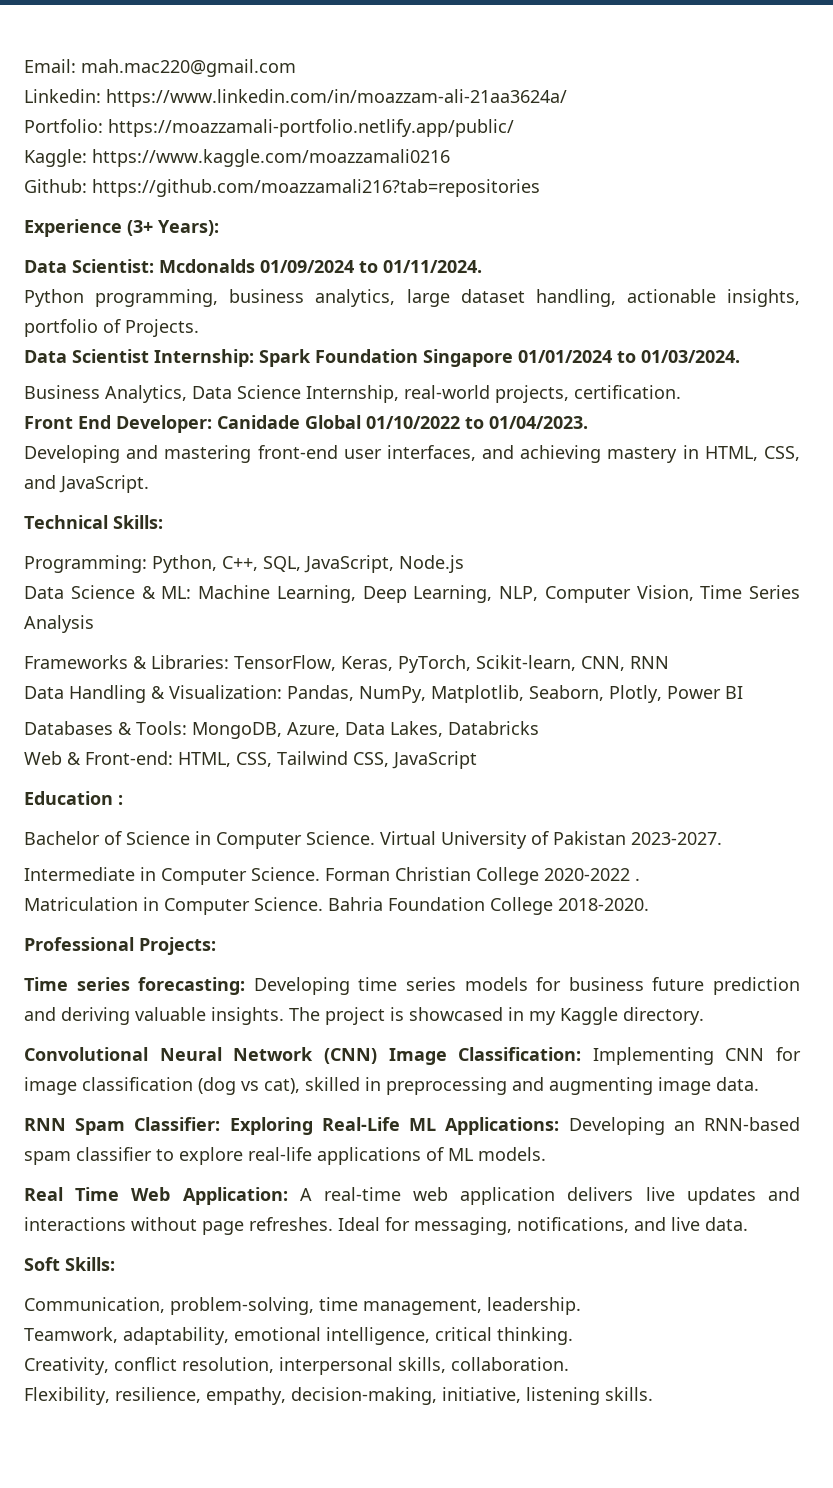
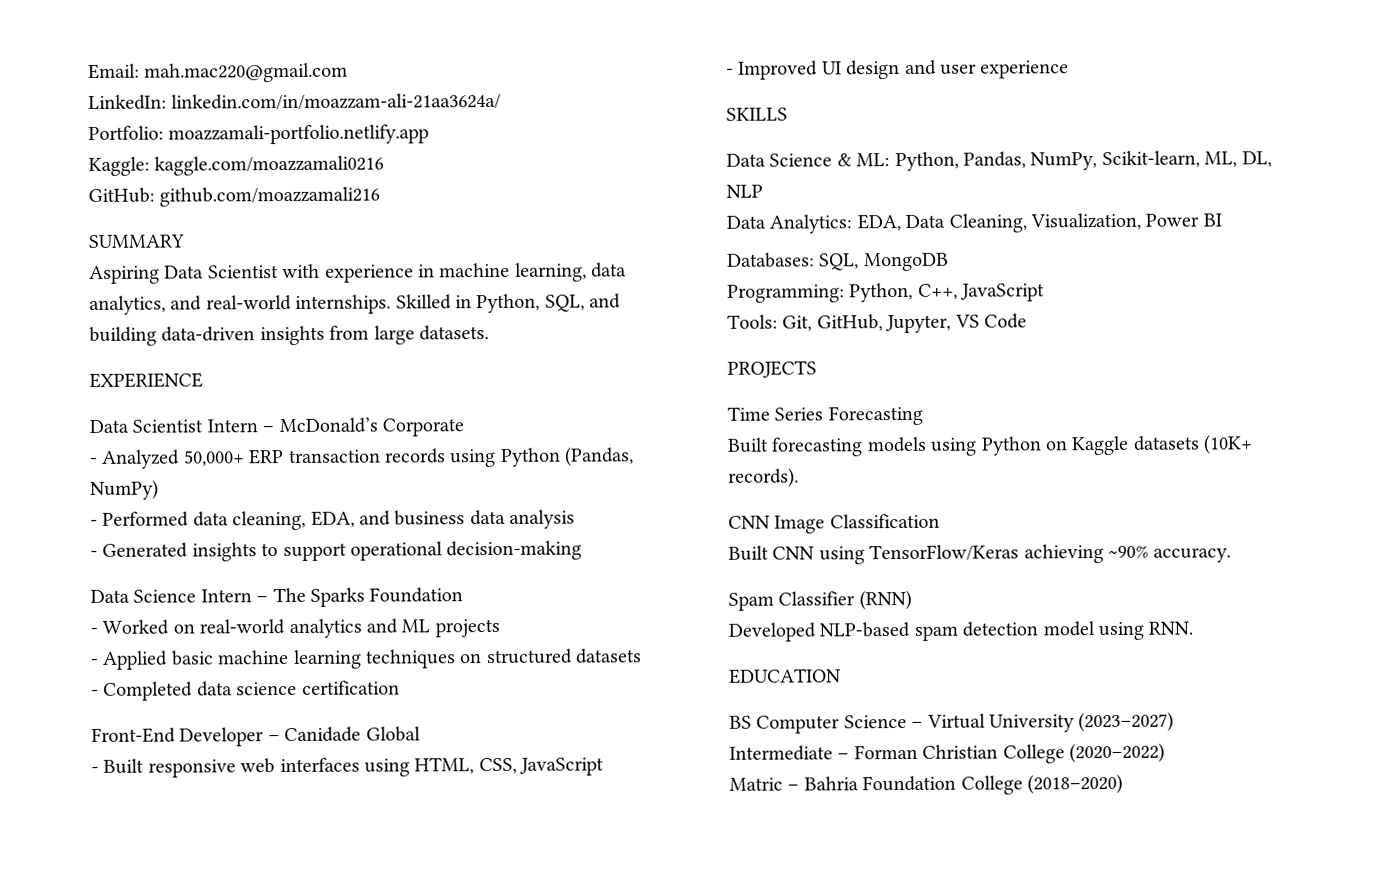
[24,89,567,107] Linkedin: https://www.linkedin.com/in/moazzam-ali-21aa3624a/ -> [88,92,502,111] LinkedIn: linkedin.com/in/moazzam-ali-21aa3624a/
[108,119,514,137] https://moazzamali-portfolio.netlify.app/public/ -> [168,124,430,145] moazzamali-portfolio.netlify.app
[92,149,450,167] [24,179,540,197] [24,219,219,237] [24,259,482,273] [24,289,800,307] [24,319,199,337] [24,349,740,367] [24,385,681,403] [24,415,588,433] [24,445,800,463] [24,475,149,493] [24,515,163,529] [24,555,464,573] [24,585,800,603] [24,615,94,633] [24,655,669,673] [24,685,743,703] [24,721,539,739] [24,751,477,769] [24,791,123,805] [24,831,722,849] [24,867,640,885] [24,897,649,915] [24,937,216,955] [24,977,801,995] [24,1007,704,1025] [24,1047,801,1065] [24,1077,759,1095] [24,1117,800,1135] [24,1147,546,1165] [24,1187,800,1205] [24,1217,748,1235] [24,1257,115,1271] [24,1297,581,1315] [24,1327,573,1345] [24,1357,569,1375] [24,1387,653,1405] https://www.kaggle.com/moazzamali0216 // Github: https://github.com/moazzamali216?tab=repositories // Experience (3+ Years): // Data Scientist: Mcdonalds 01/09/2024 to 01/11/2024. // Python programming, business analytics, large dataset handling, actionable insights, portfolio of Projects. // Data Scientist Internship: Spark Foundation Singapore 01/01/2024 to 01/03/2024. // Business Analytics, Data Science Internship, real-world projects, certification. // Front End Developer: Canidade Global 01/10/2022 to 01/04/2023. // Developing and mastering front-end user interfaces, and achieving mastery in HTML, CSS, and JavaScript. // Technical Skills: // Programming: Python, C++, SQL, JavaScript, Node.js // Data Science & ML: Machine Learning, Deep Learning, NLP, Computer Vision, Time Series Analysis // Frameworks & Libraries: TensorFlow, Keras, PyTorch, Scikit-learn, CNN, RNN // Data Handling & Visualization: Pandas, NumPy, Matplotlib, Seaborn, Plotly, Power BI // Databases & Tools: MongoDB, Azure, Data Lakes, Databricks // Web & Front-end: HTML, CSS, Tailwind CSS, JavaScript // Education : // Bachelor of Science in Computer Science. Virtual University of Pakistan 2023-2027. // Intermediate in Computer Science. Forman Christian College 2020-2022 . // Matriculation in Computer Science. Bahria Foundation College 2018-2020. // Professional Projects: // Time series forecasting: Developing time series models for business future prediction and deriving valuable insights. The project is showcased in my Kaggle directory. // Convolutional Neural Network (CNN) Image Classification: Implementing CNN for image classification (dog vs cat), skilled in preprocessing and augmenting image data. // RNN Spam Classifier: Exploring Real-Life ML Applications: Developing an RNN-based spam classifier to explore real-life applications of ML models. // Real Time Web Application: A real-time web application delivers live updates and interactions without page refreshes. Ideal for messaging, notifications, and live data. // Soft Skills: // Communication, problem-solving, time management, leadership. // Teamwork, adaptability, emotional intelligence, critical thinking. // Creativity, conflict resolution, interpersonal skills, collaboration. // Flexibility, resilience, empathy, decision-making, initiative, listening skills. -> [154,155,385,176] [88,186,381,207] [88,234,185,248] [89,262,628,284] [89,293,622,315] [89,325,489,346] [89,372,203,388] [89,417,464,437] [90,446,635,469] [90,479,159,500] [90,509,576,531] [90,540,583,562] [90,587,464,607] [90,618,500,639] [91,648,643,670] [91,680,400,701] [91,726,421,747] [91,757,605,778] [726,59,1070,80] [726,107,788,121] [726,150,1272,172] [726,184,763,198] [726,212,1222,234] [727,252,949,272] [727,282,1046,303] [727,313,1027,334] [727,360,817,378] [727,405,923,426] [727,434,1254,457] [728,467,799,488] [728,513,940,534] [728,544,1232,565] [728,589,912,611] [728,621,1194,642] [729,668,841,684] [729,711,1175,734] [729,742,1165,764] [729,773,1123,795] kaggle.com/moazzamali0216 // GitHub: github.com/moazzamali216 // SUMMARY // Aspiring Data Scientist with experience in machine learning, data analytics, and real-world internships. Skilled in Python, SQL, and building data-driven insights from large datasets. // EXPERIENCE // Data Scientist Intern – McDonald’s Corporate // - Analyzed 50,000+ ERP transaction records using Python (Pandas, NumPy) // - Performed data cleaning, EDA, and business data analysis // - Generated insights to support operational decision-making // Data Science Intern – The Sparks Foundation // - Worked on real-world analytics and ML projects // - Applied basic machine learning techniques on structured datasets // - Completed data science certification // Front-End Developer – Canidade Global // - Built responsive web interfaces using HTML, CSS, JavaScript // - Improved UI design and user experience // SKILLS // Data Science & ML: Python, Pandas, NumPy, Scikit-learn, ML, DL, NLP // Data Analytics: EDA, Data Cleaning, Visualization, Power BI // Databases: SQL, MongoDB // Programming: Python, C++, JavaScript // Tools: Git, GitHub, Jupyter, VS Code // PROJECTS // Time Series Forecasting // Built forecasting models using Python on Kaggle datasets (10K+ records). // CNN Image Classification // Built CNN using TensorFlow/Keras achieving ~90% accuracy. // Spam Classifier (RNN) // Developed NLP-based spam detection model using RNN. // EDUCATION // BS Computer Science – Virtual University (2023–2027) // Intermediate – Forman Christian College (2020–2022) // Matric – Bahria Foundation College (2018–2020)

